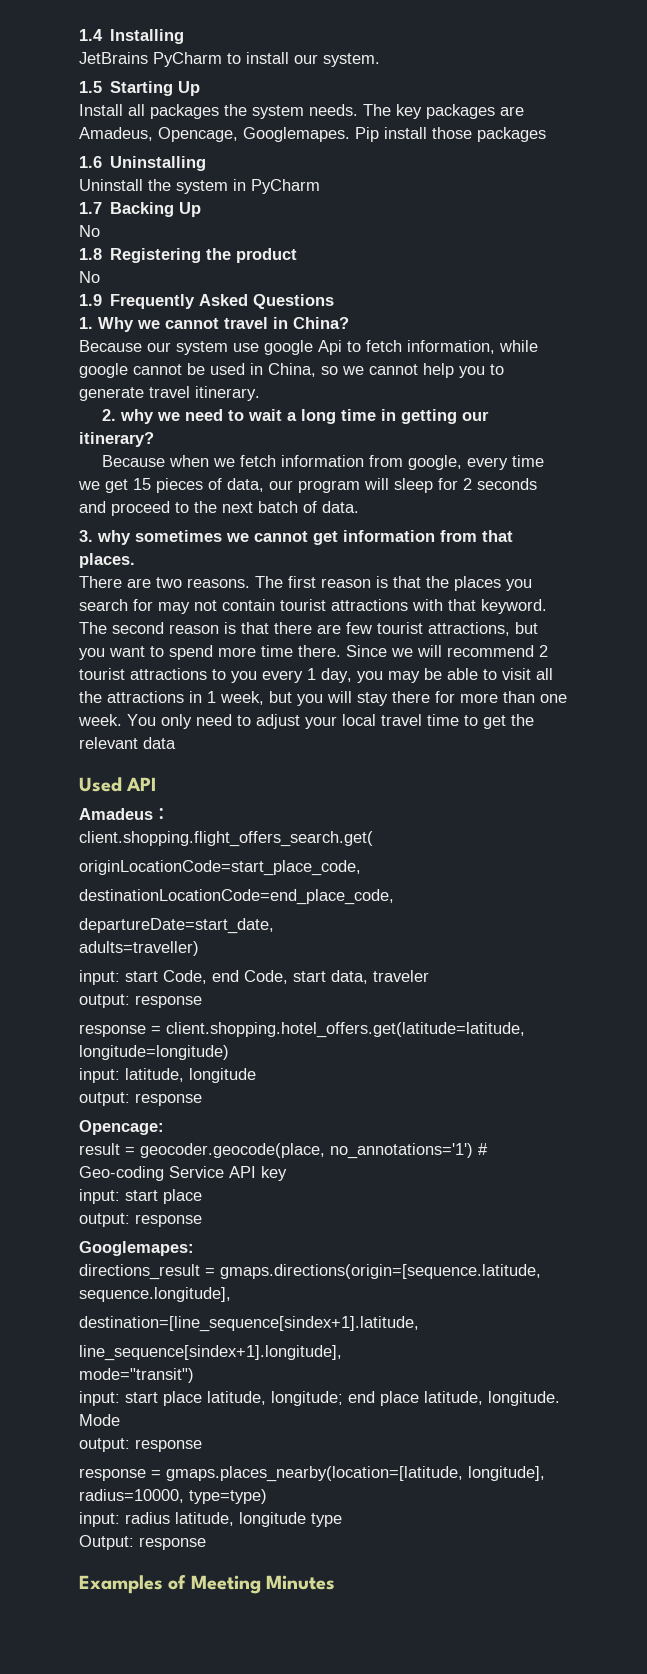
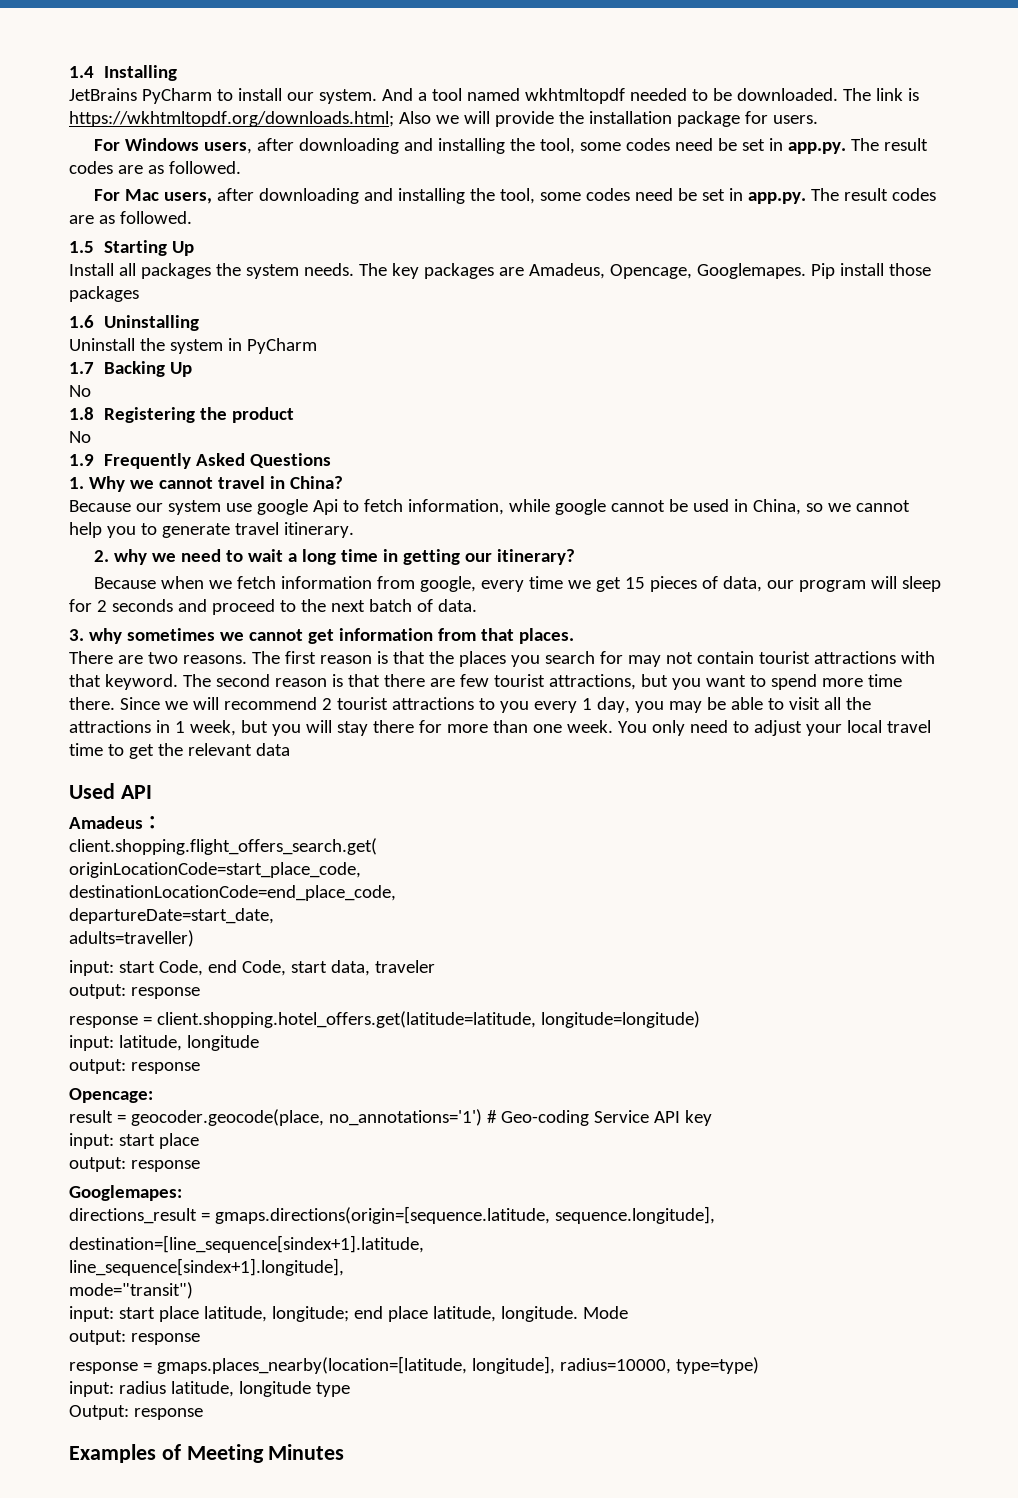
(380, 60) none -> [381,88,919,104] [69,111,818,127] [94,138,929,154] [69,161,241,174] [94,188,937,204] [69,211,192,224] And a tool named wkhtmltopdf needed to be downloaded. The link is https://wkhtmltopdf.org/downloads.html; Also we will provide the installation package for users. // For Windows users, after downloading and installing the tool, some codes need be set in app.py. The result codes are as followed. // For Mac users, after downloading and installing the tool, some codes need be set in app.py. The result codes are as followed.

